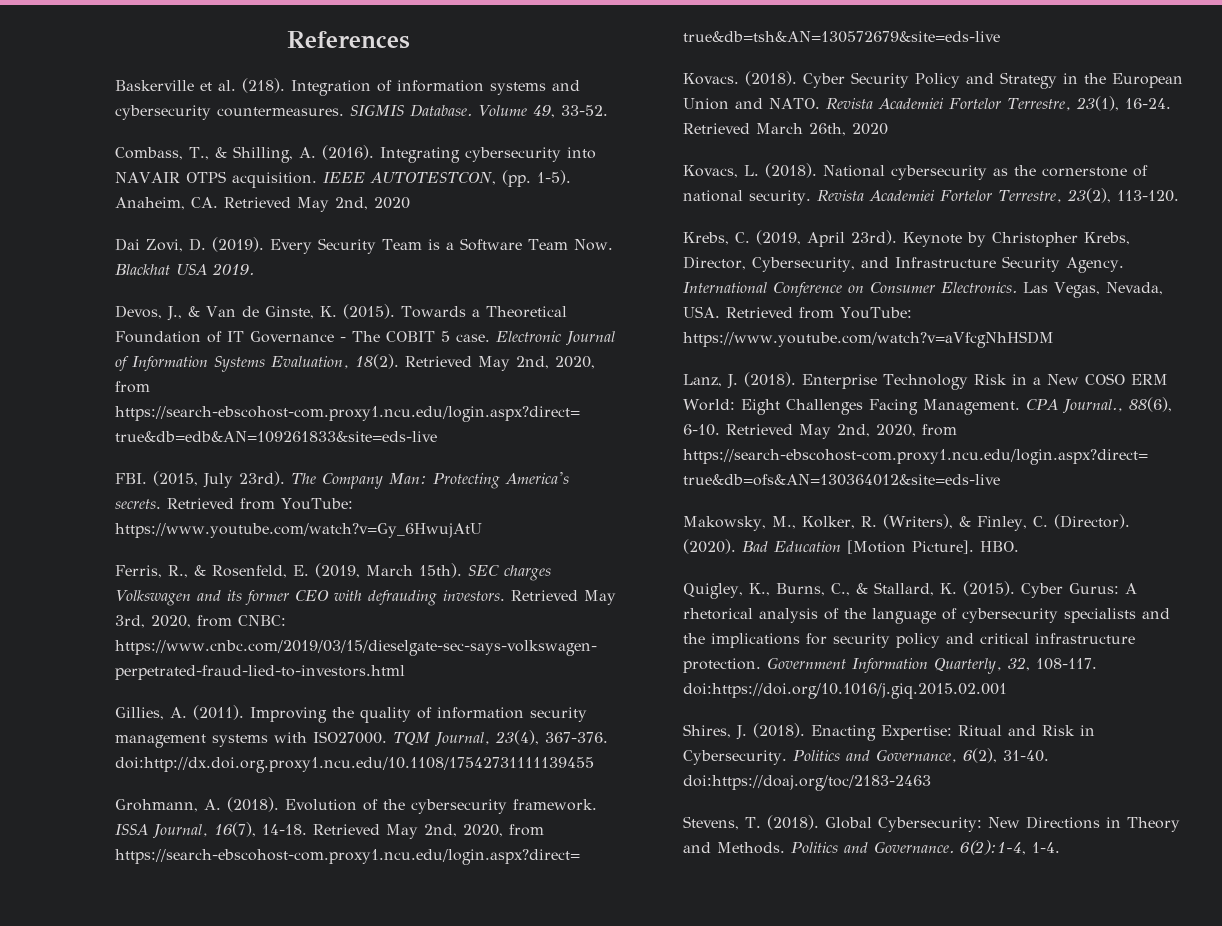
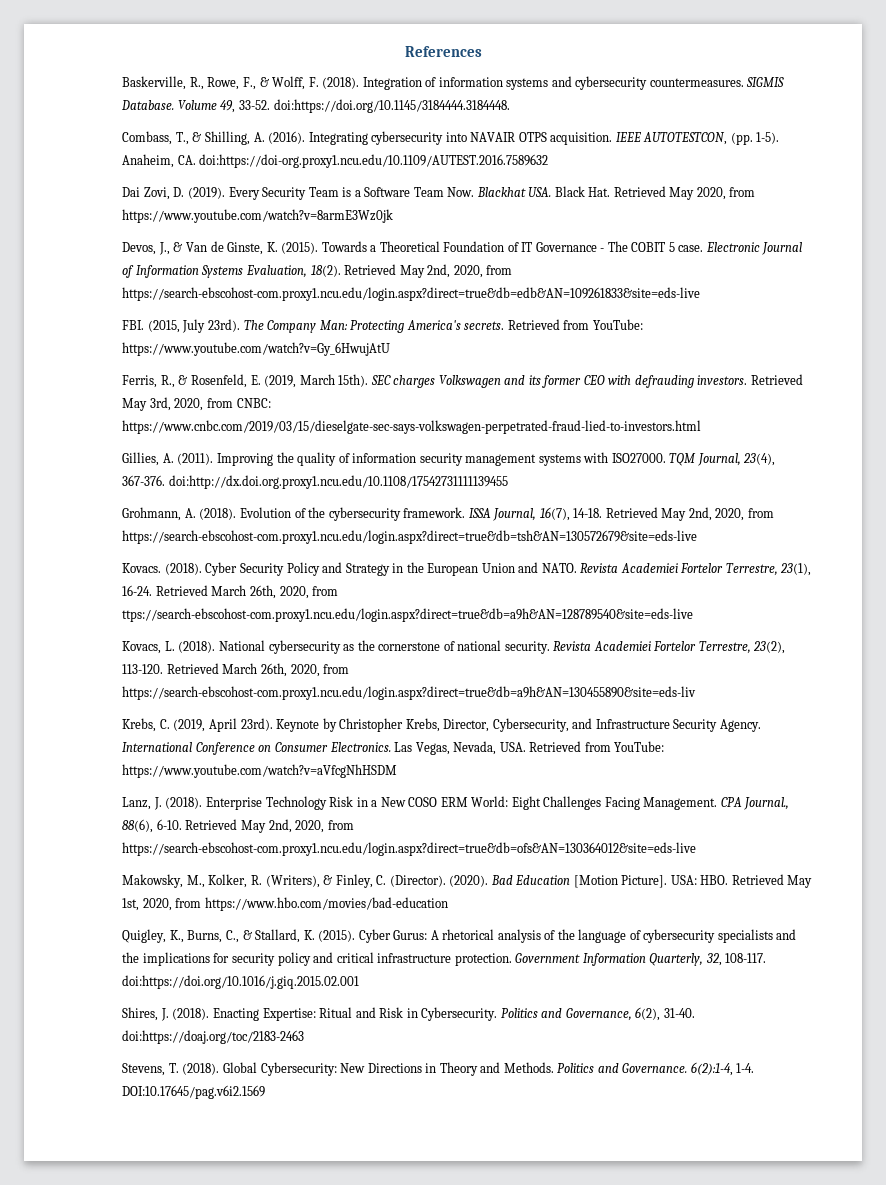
[115,78,286,93] Baskerville et al. (218). -> [122,76,360,90] Baskerville, R., Rowe, F., & Wolff, F. (2018).
(609, 110) none -> [273,99,510,113] doi:https://doi.org/10.1145/3184444.3184448.
[224,197,411,212] Retrieved May 2nd, 2020 -> [199,154,549,168] doi:https://doi-org.proxy1.ncu.edu/10.1109/AUTEST.2016.7589632
[176,263,255,276] USA 2019. -> [528,186,756,200] [122,209,394,223] USA. Black Hat. Retrieved May 2020, from https://www.youtube.com/watch?v=8armE3Wz0jk
[852,123,889,135] 2020 -> [279,586,339,599] [122,608,694,622] 2020, from ttps://search-ebscohost-com.proxy1.ncu.edu/login.aspx?direct=true&db=a9h&AN=128789540&site=eds-live
(1180, 196) none -> [166,663,350,677] [122,686,697,700] Retrieved March 26th, 2020, from https://search-ebscohost-com.proxy1.ncu.edu/login.aspx?direct=true&db=a9h&AN=130455890&site=eds-liv
(975, 547) none -> [670,875,697,885] USA:
(1020, 546) none -> [731,874,813,888] [122,897,448,911] Retrieved May 1st, 2020, from https://www.hbo.com/movies/bad-education
(1061, 847) none -> [122,1085,266,1099] DOI:10.17645/pag.v6i2.1569

